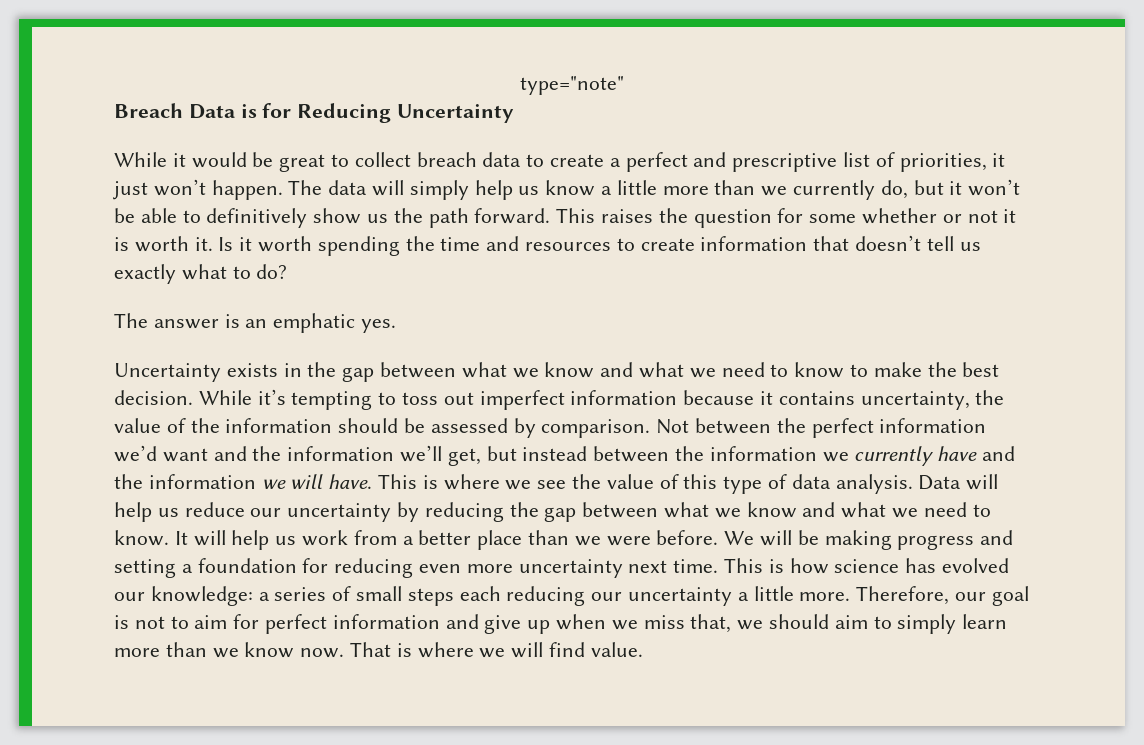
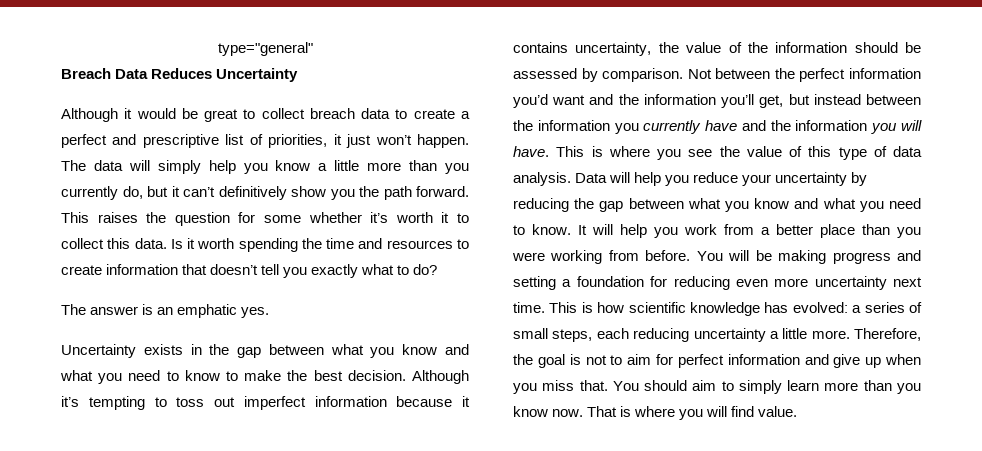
[520,76,624,95] type="note" -> [217,42,313,56] type="general"
[240,103,392,123] is for Reducing -> [151,68,213,79] Reduces
[114,152,167,167] While -> [61,108,118,122] Although
[518,186,540,195] us -> [243,163,268,174] you
[761,186,788,196] we -> [445,163,470,174] you
[968,179,1021,196] [114,208,201,223] won’t be able to -> [183,187,215,197] can’t
[367,214,389,223] us -> [330,189,355,200] you
[942,209,1017,223] [114,236,213,252] or not it is worth it. -> [370,212,470,223] [61,238,167,249] it’s worth it to collect this data.
[959,242,981,251] us -> [283,267,308,278] you
[512,362,716,378] we know and what we -> [370,344,469,358] [60,370,123,384] you know and what you
[198,390,252,405] While -> [411,370,469,384] Although
[114,445,157,462] we’d -> [513,94,548,108] you’d
[400,445,443,462] we’ll -> [721,94,755,108] you’ll
[822,452,849,462] we -> [614,123,639,134] you
[261,479,286,489] we -> [871,123,898,134] you
[505,480,532,490] we -> [657,149,681,160] you
[157,502,282,517] us reduce our -> [665,172,772,186] you reduce your
[714,502,919,518] we know and what we -> [725,198,884,212] you know and what you
[275,536,297,545] us -> [654,227,678,238] you
[574,530,755,546] we were before. We -> [897,227,921,238] [512,250,723,264] you were working from before. You
[834,558,1010,573] [114,586,253,606] science has evolved our knowledge: -> [628,302,848,316] scientific knowledge has evolved:
[407,588,454,606] steps -> [552,329,593,342] steps,
[591,592,623,601] our -> (690, 335) none
[955,592,987,601] our -> [513,354,533,365] the
[611,614,764,633] we miss that, we -> [513,380,639,394] you miss that. You
[212,648,239,658] we -> [897,383,921,394] you
[479,648,506,658] we -> [679,409,704,420] you

